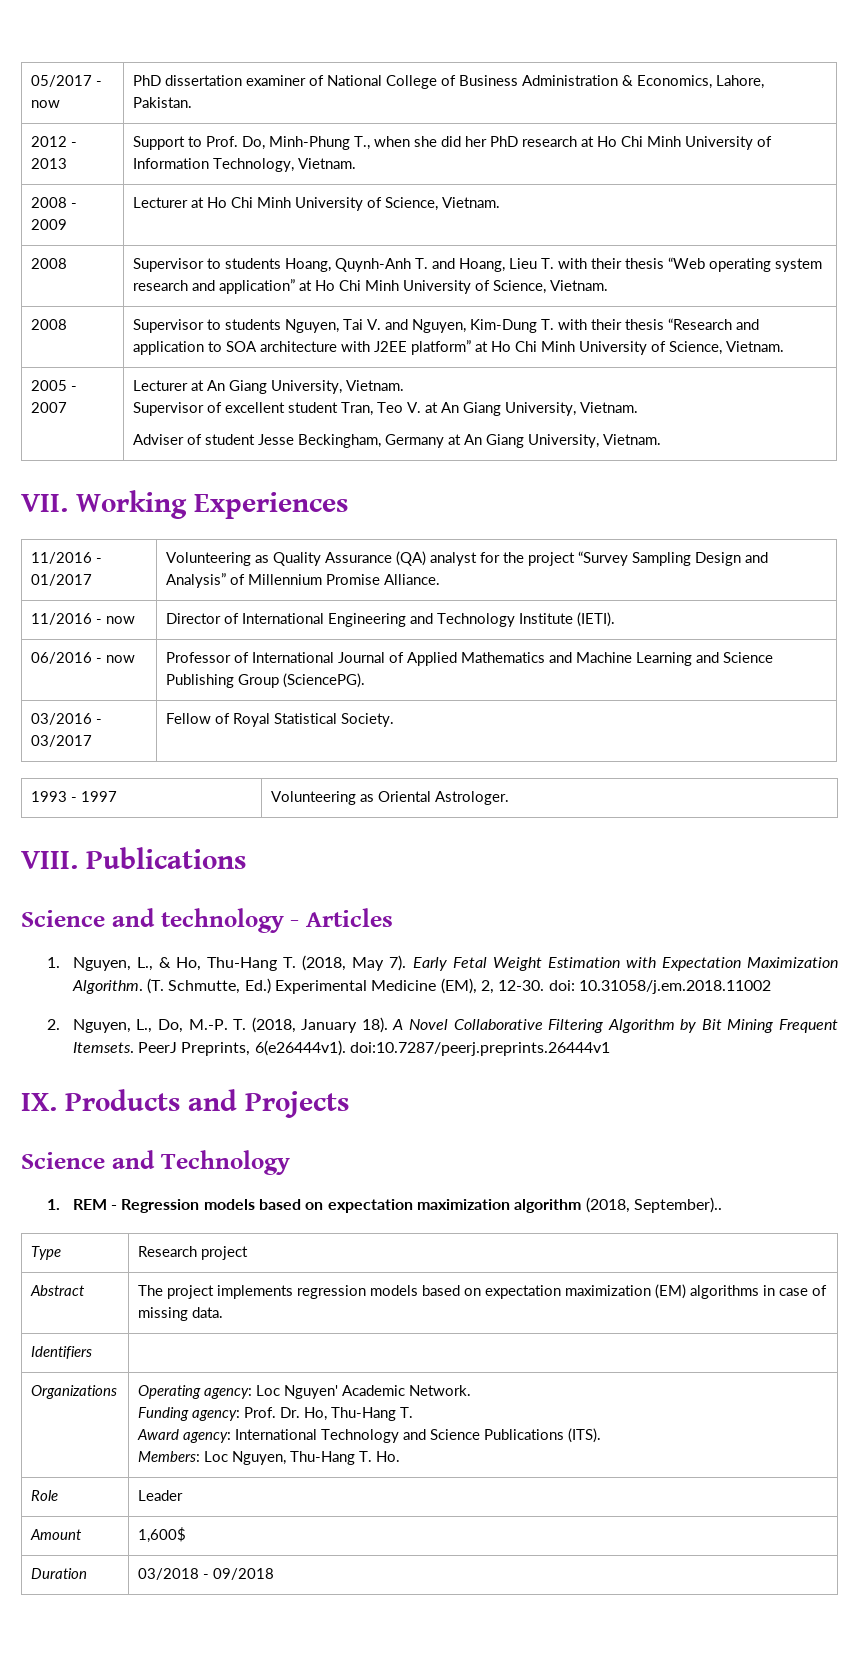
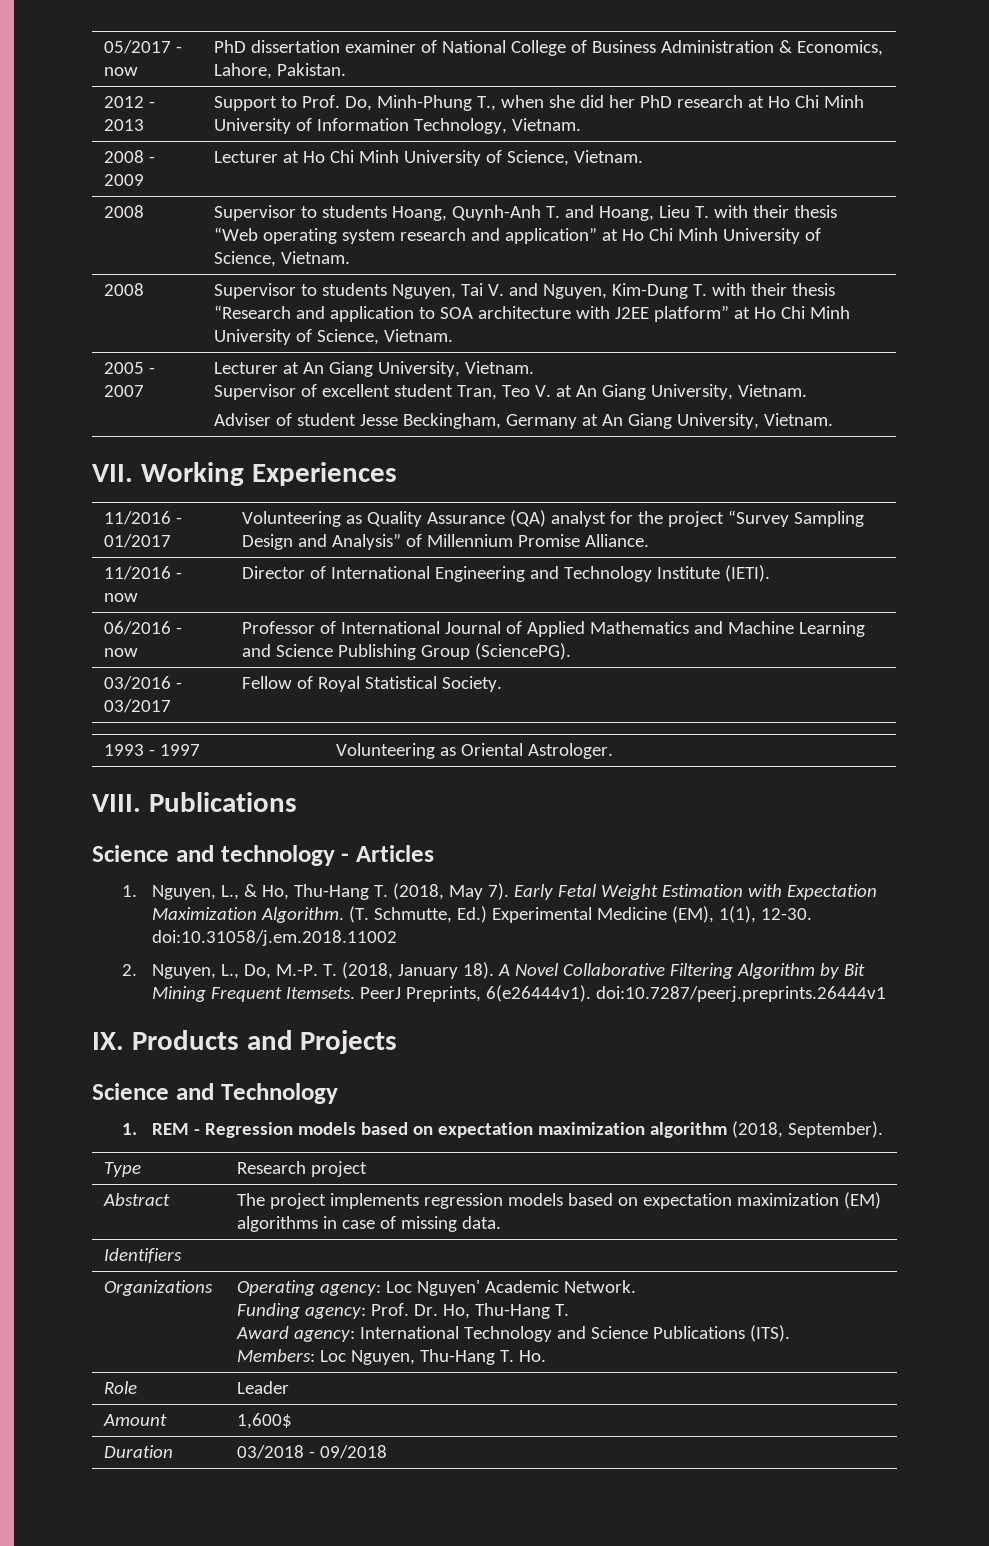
[481,980,772,994] 2, 12-30. doi: 10.31058/j.em.2018.11002 -> [718,906,812,923] [151,930,397,946] 1(1), 12-30. doi:10.31058/j.em.2018.11002
[634,1197,723,1213] September).. -> [787,1121,883,1138] September).

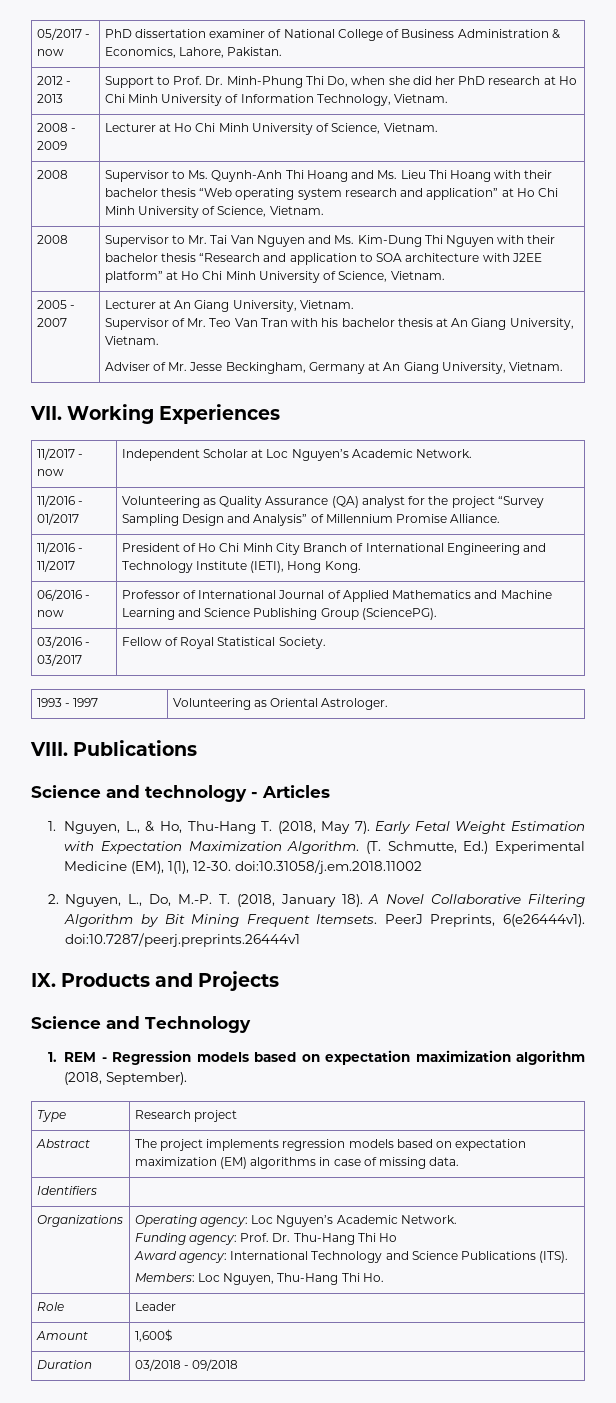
[345,95,497,111] Do, Minh-Phung T., -> [205,76,349,88] Dr. Minh-Phung Thi Do,
[322,205,790,221] students Hoang, Quynh-Anh T. and Hoang, Lieu T. with their -> [188,170,553,182] [104,188,158,197] Ms. Quynh-Anh Thi Hoang and Ms. Lieu Thi Hoang with their bachelor
[322,283,788,299] students Nguyen, Tai V. and Nguyen, Kim-Dung T. with their -> [188,235,556,247] [104,253,158,262] Mr. Tai Van Nguyen and Ms. Kim-Dung Thi Nguyen with their bachelor
[322,384,552,400] excellent student Tran, Teo V. -> [187,318,433,327] Mr. Teo Van Tran with his bachelor thesis
[297,413,357,426] student -> [168,362,188,371] Mr.
(397, 474) none -> [36,448,83,460] [36,469,64,476] [121,449,473,461] // 11/2017 - now | Independent Scholar at Loc Nguyen’s Academic Network.
[104,593,139,602] [242,566,306,579] now | Director -> [36,560,75,572] [121,543,348,555] 11/2017 | President of Ho Chi Minh City Branch
[725,565,771,582] (IETI). -> [250,561,361,573] (IETI), Hong Kong.
[417,1280,481,1296] Nguyen' -> [276,1215,334,1227] Nguyen’s
[443,1303,570,1319] Ho, Thu-Hang T. -> [293,1233,398,1245] Thu-Hang Thi Ho
[500,1350,515,1362] T. -> [341,1273,360,1282] Thi

